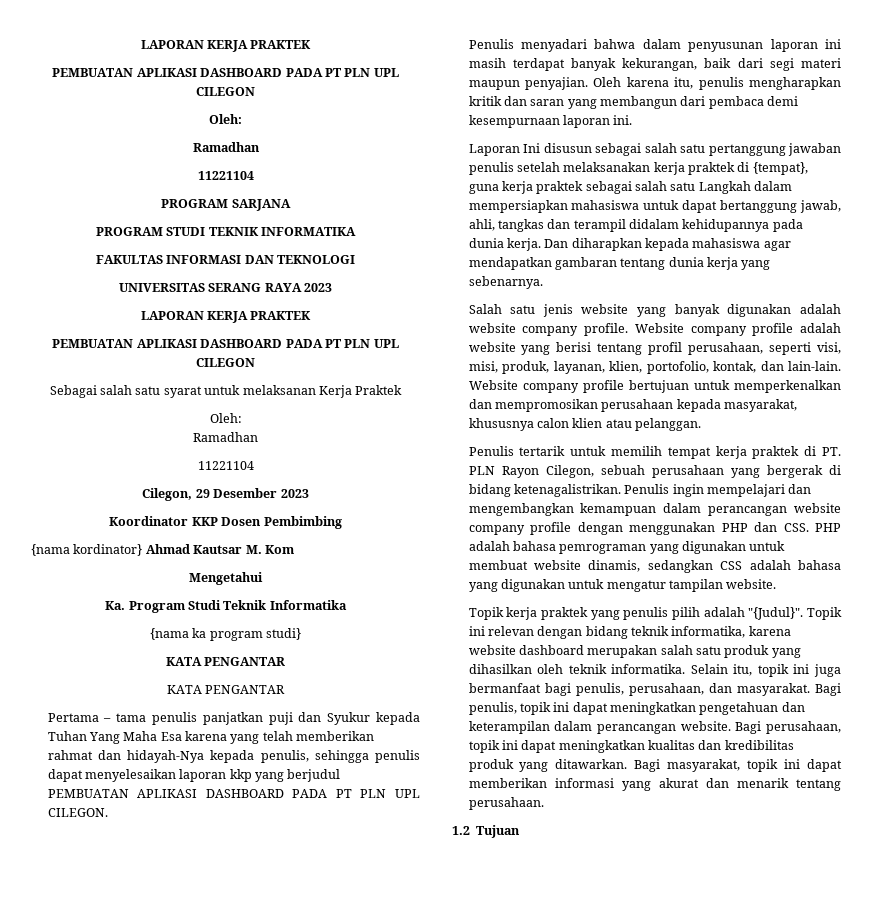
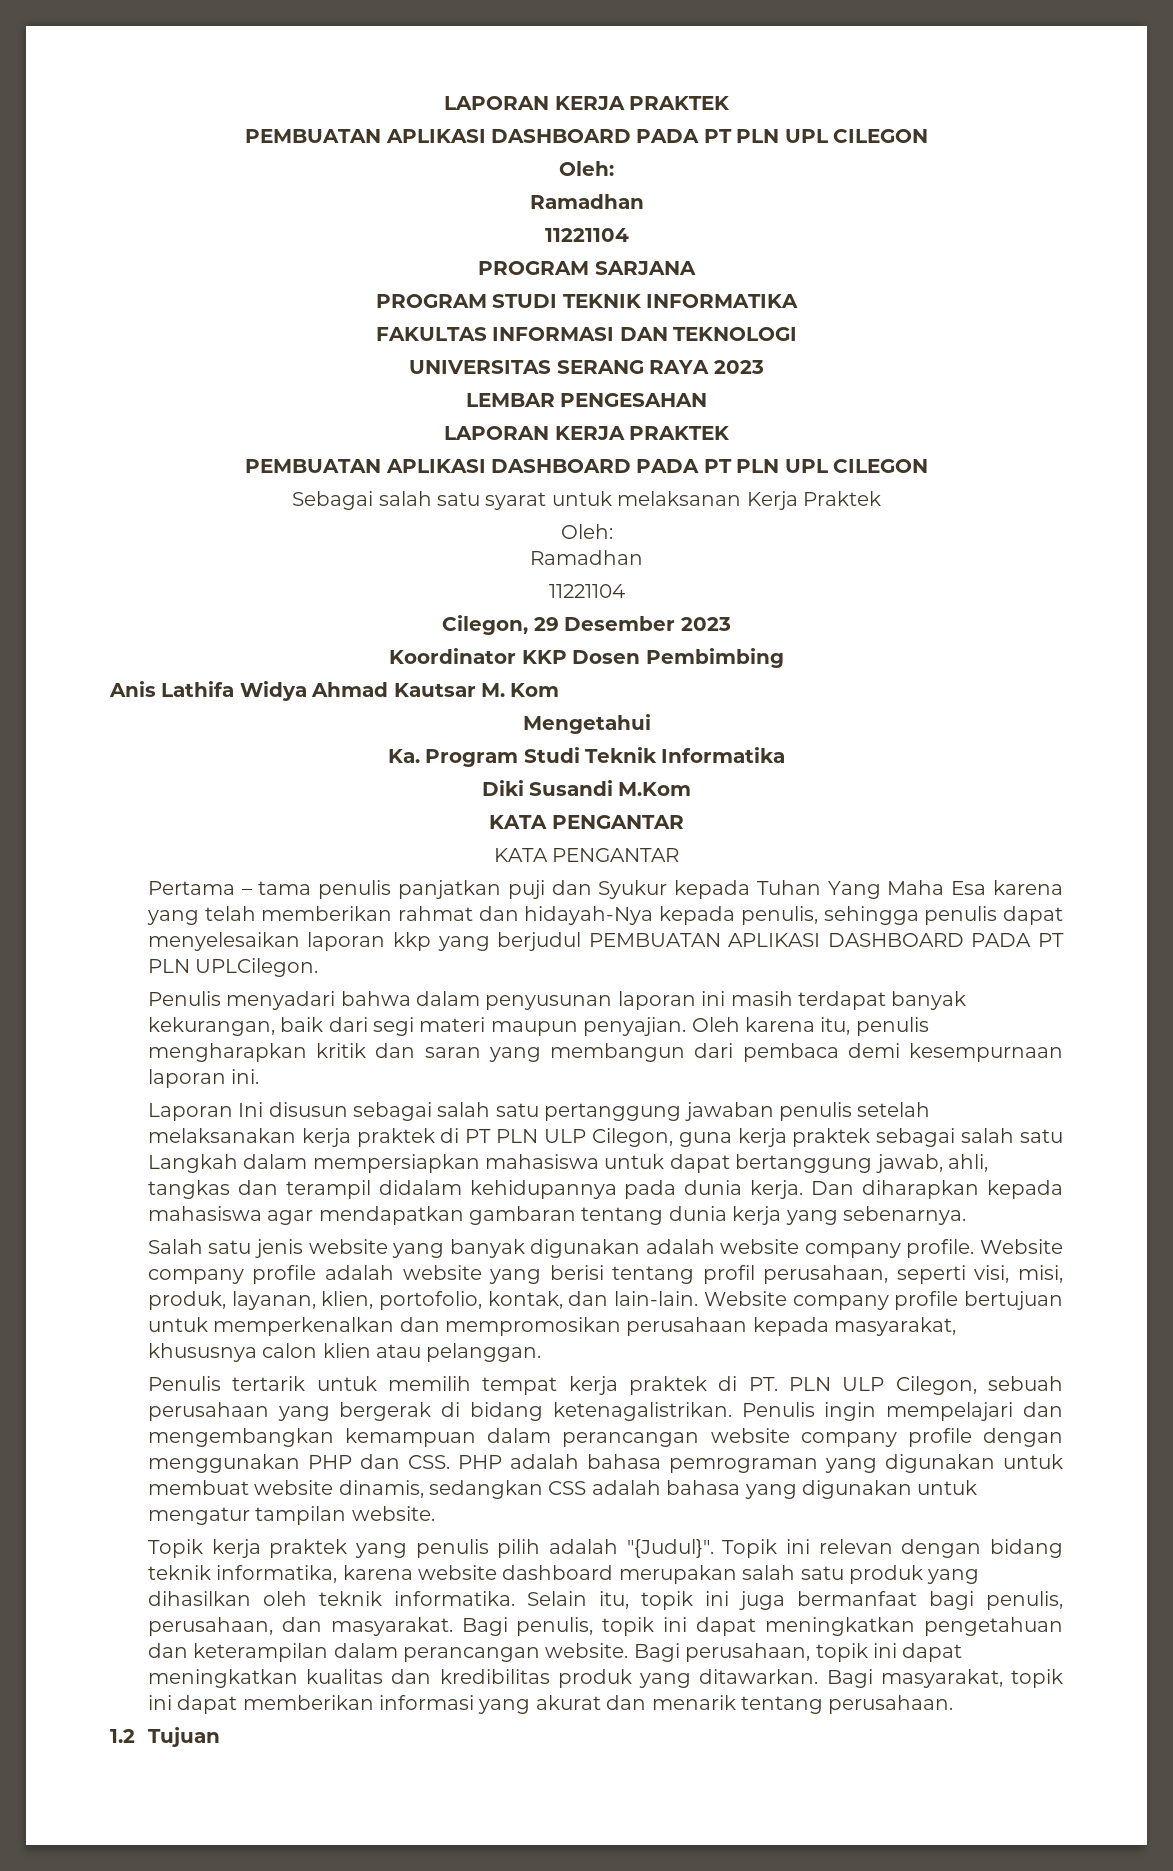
(333, 287) none -> [465,393,708,407] // LEMBAR PENGESAHAN
[31,544,143,556] {nama kordinator} -> [109,681,307,701] Anis Lathifa Widya
[149,628,302,641] {nama ka program studi} -> [481,780,692,796] Diki Susandi M.Kom
[395,789,420,798] [47,808,108,817] UPL CILEGON. -> [195,958,319,977] UPLCilegon.
[752,162,808,175] {tempat}, -> [465,1128,673,1147] PT PLN ULP Cilegon,
[501,466,539,478] Rayon -> [842,1377,885,1391] ULP

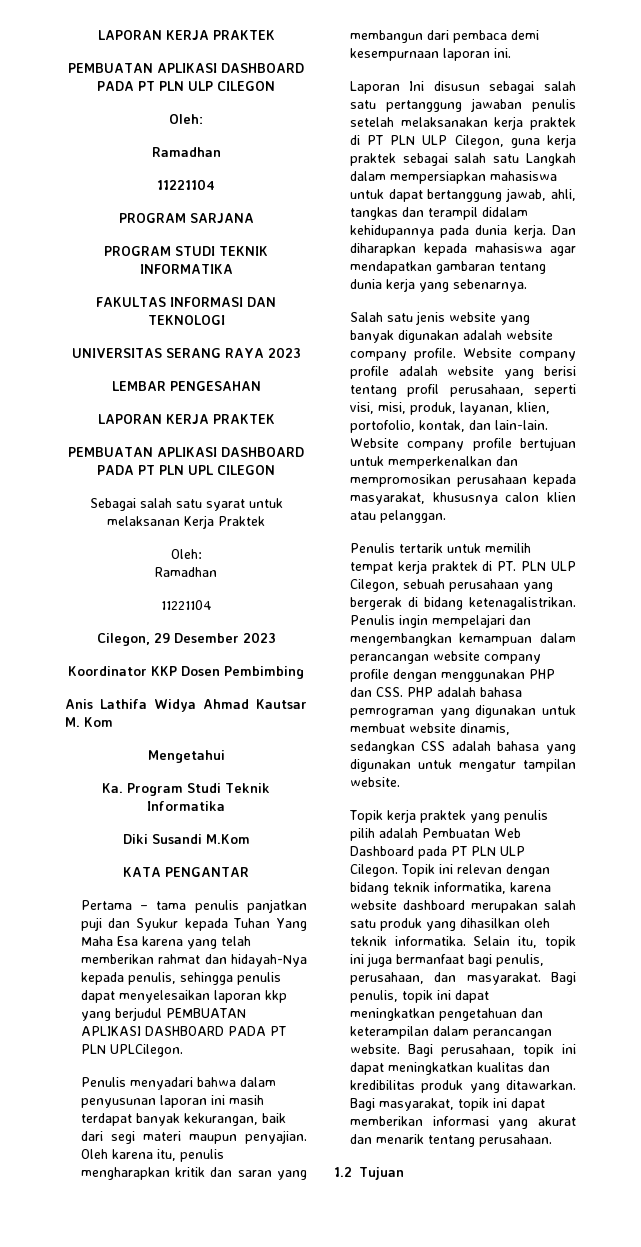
[444,96,730,110] [245,129,828,143] LAPORAN KERJA PRAKTEK // PEMBUATAN APLIKASI DASHBOARD PADA PT PLN UPL -> [97,30,275,40] [68,63,304,73] [97,81,213,91] LAPORAN KERJA PRAKTEK // PEMBUATAN APLIKASI DASHBOARD PADA PT PLN ULP
[493,848,680,862] // KATA PENGANTAR -> (249, 872) none
[626,1539,714,1558] "{Judul}". -> [421,828,521,838] [349,846,525,859] [349,864,398,877] Pembuatan Web Dashboard pada PT PLN ULP Cilegon.

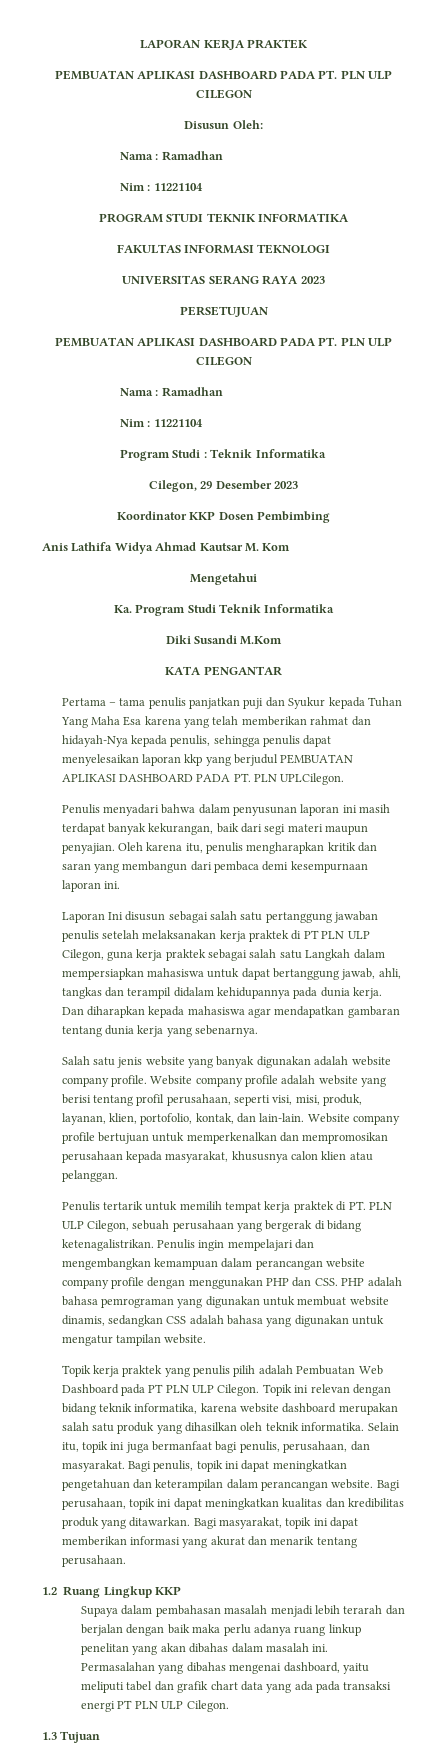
[97,30,275,40] [68,63,304,73] [97,81,275,91] [169,114,203,124] [151,147,221,157] [157,179,215,190] [118,213,254,223] LAPORAN KERJA PRAKTEK // PEMBUATAN APLIKASI DASHBOARD PADA PT PLN ULP CILEGON // Oleh: // Ramadhan // 11221104 // PROGRAM SARJANA -> [140,39,308,50] [54,70,393,80] [195,89,252,99] [184,120,263,129] [120,151,223,161] [120,183,203,191] LAPORAN KERJA PRAKTEK // PEMBUATAN APLIKASI DASHBOARD PADA PT. PLN ULP CILEGON // Disusun Oleh: // Nama : Ramadhan // Nim : 11221104
[246,297,276,307] DAN -> (254, 249) none
[111,381,261,391] [97,414,275,424] [68,447,304,457] [97,465,275,475] [89,498,283,511] [107,515,265,529] [170,549,202,559] [155,567,217,577] [160,600,212,610] LEMBAR PENGESAHAN // LAPORAN KERJA PRAKTEK // PEMBUATAN APLIKASI DASHBOARD PADA PT PLN UPL CILEGON // Sebagai salah satu syarat untuk melaksanan Kerja Praktek // Oleh: // Ramadhan // 11221104 -> [179,306,268,317] [54,337,393,347] [195,356,252,366] [120,387,223,397] [120,419,203,427] [120,449,326,461] PERSETUJUAN // PEMBUATAN APLIKASI DASHBOARD PADA PT. PLN ULP CILEGON // Nama : Ramadhan // Nim : 11221104 // Program Studi : Teknik Informatika
[269,1026,286,1036] PT -> [233,773,251,782] PT.
(352, 1172) none -> [63,1586,181,1598] [81,1605,405,1617] [81,1624,361,1636] [81,1643,329,1655] [81,1662,369,1674] [81,1681,392,1693] [81,1700,229,1712] [42,1732,57,1740] Ruang Lingkup KKP // Supaya dalam pembahasan masalah menjadi lebih terarah dan berjalan dengan baik maka perlu adanya ruang linkup penelitan yang akan dibahas dalam masalah ini. Permasalahan yang dibahas mengenai dashboard, yaitu meliputi tabel dan grafik chart data yang ada pada transaksi energi PT PLN ULP Cilegon. // 1.3

